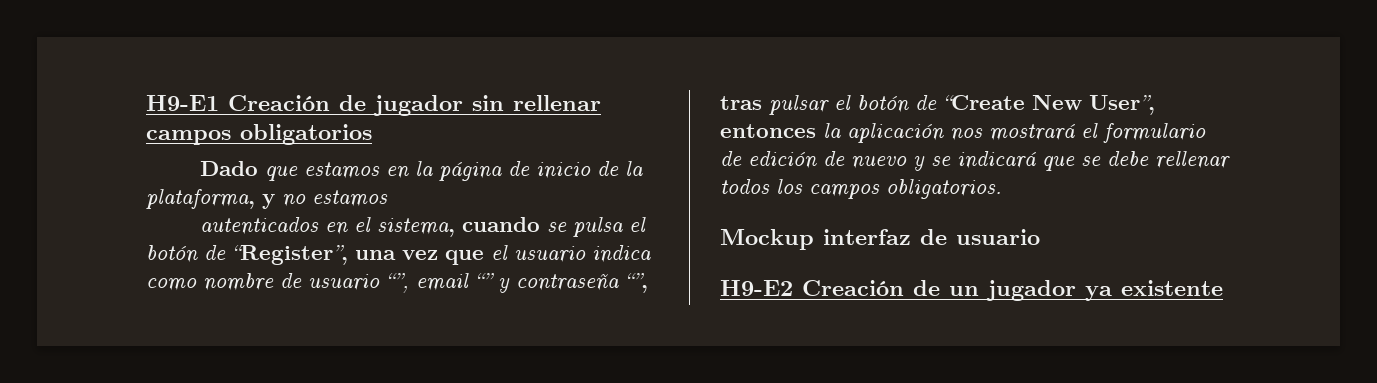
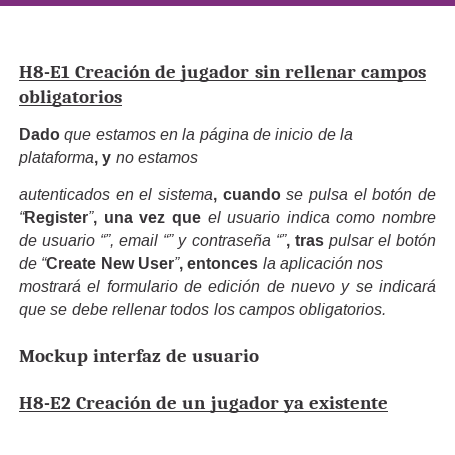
[146,95,219,111] H9-E1 -> [19,65,70,78] H8-E1
[720,280,793,296] H9-E2 -> [19,397,71,409] H8-E2

